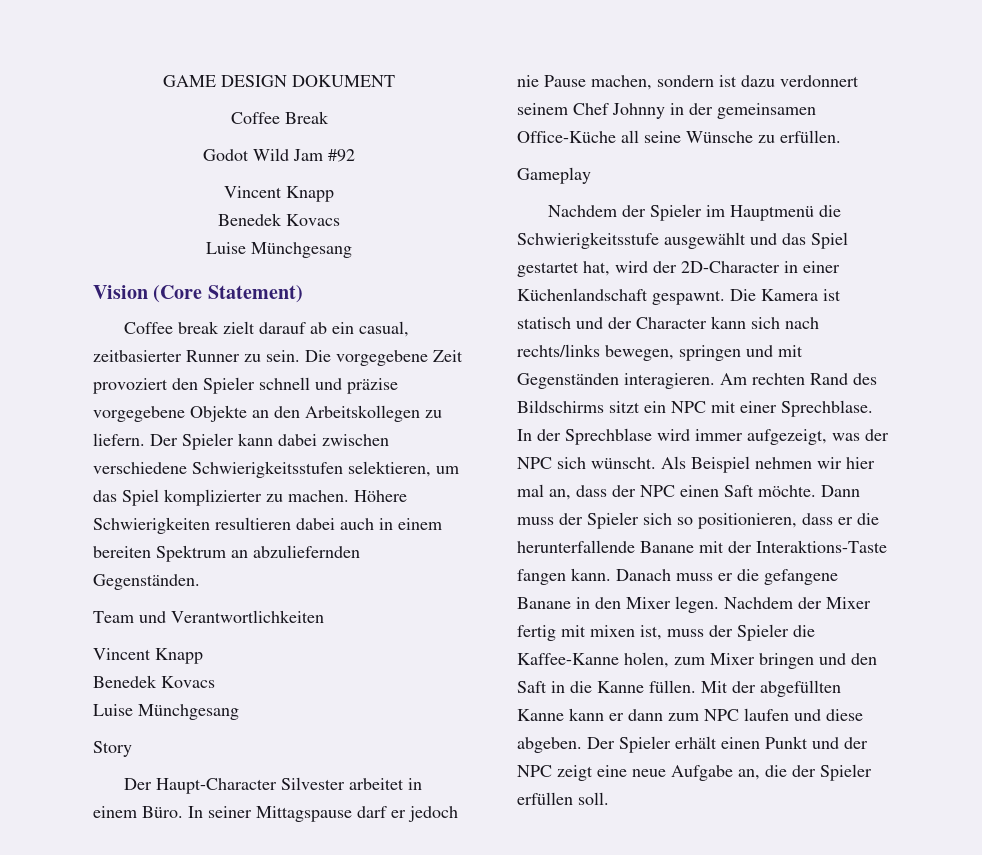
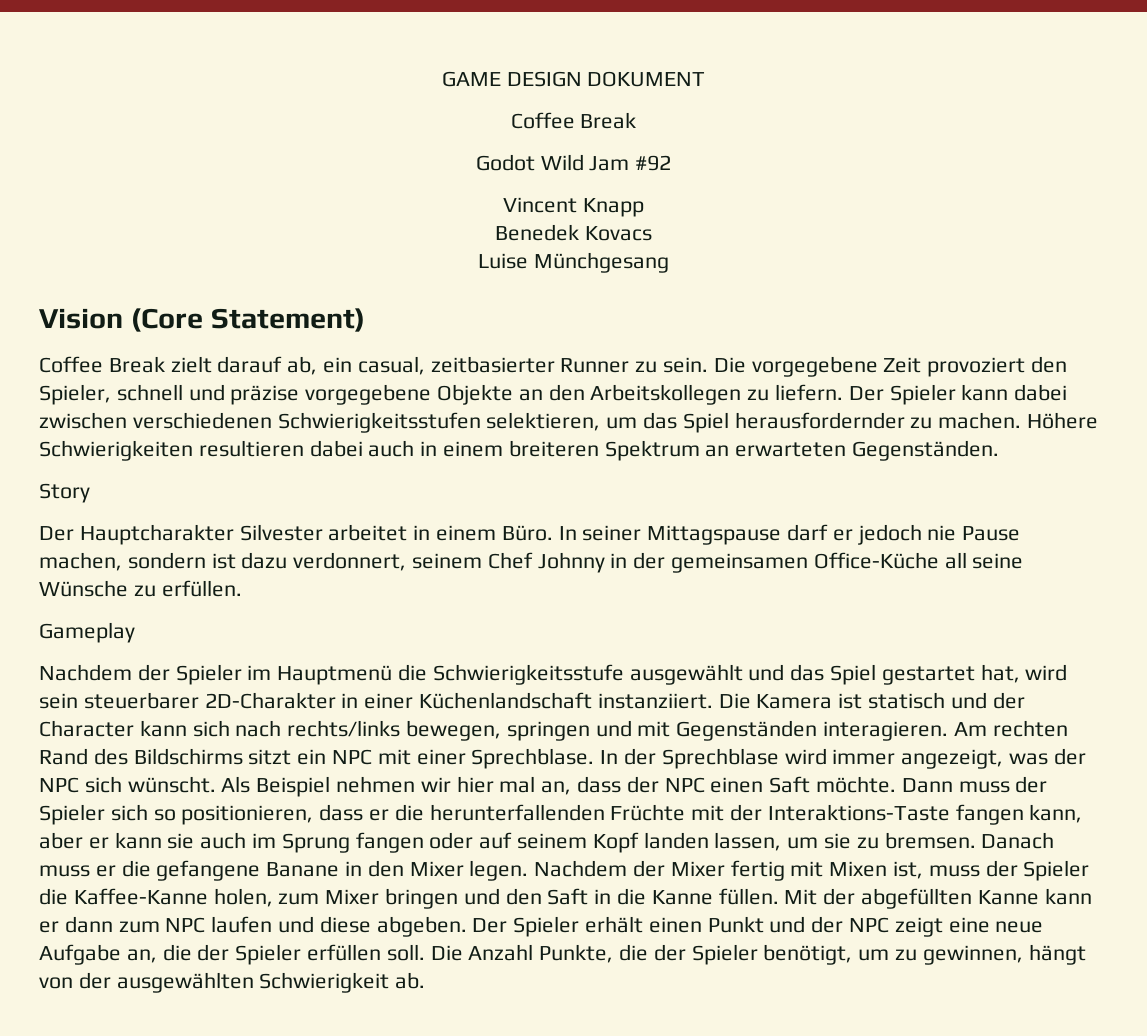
[177,321,219,334] break -> [108,356,165,373] Break
[309,322,327,334] ab -> [287,356,318,375] ab,
[203,377,255,394] Spieler -> [39,384,111,405] Spieler,
[93,462,187,474] verschiedene -> [132,412,272,429] verschiedenen
[164,489,262,506] komplizierter -> [734,412,905,429] herausfordernder
[93,546,151,558] bereiten -> [508,440,599,457] breiteren
[253,545,360,558] abzuliefernden -> [735,442,847,457] erwarteten
[93,610,324,623] [93,648,203,664] [93,675,215,688] [93,704,239,720] // Team und Verantwortlichkeiten // Vincent Knapp // Benedek Kovacs // Luise Münchgesang -> (1000, 450) none
[155,778,277,794] Haupt-Character -> [79,524,234,545] Hauptcharakter
[780,75,859,87] verdonnert -> [293,552,407,571] verdonnert,
[653,261,780,273] der 2D-Character -> [39,692,336,709] sein steuerbarer 2D-Charakter
[652,290,725,305] gespawnt. -> [597,693,713,709] instanziiert.
[747,429,827,445] aufgezeigt, -> [901,749,1004,769] angezeigt,
[517,540,694,553] herunterfallende Banane -> [429,804,686,821] herunterfallenden Früchte
[571,568,611,581] kann. -> [1029,804,1083,823] [39,832,976,853] kann, aber er kann sie auch im Sprung fangen oder auf seinem Kopf landen lassen, um sie zu bremsen.
[590,625,635,637] mixen -> [829,861,888,877] Mixen
(609, 798) none -> [430,944,1086,965] [39,972,426,993] Die Anzahl Punkte, die der Spieler benötigt, um zu gewinnen, hängt von der ausgewählten Schwierigkeit ab.

